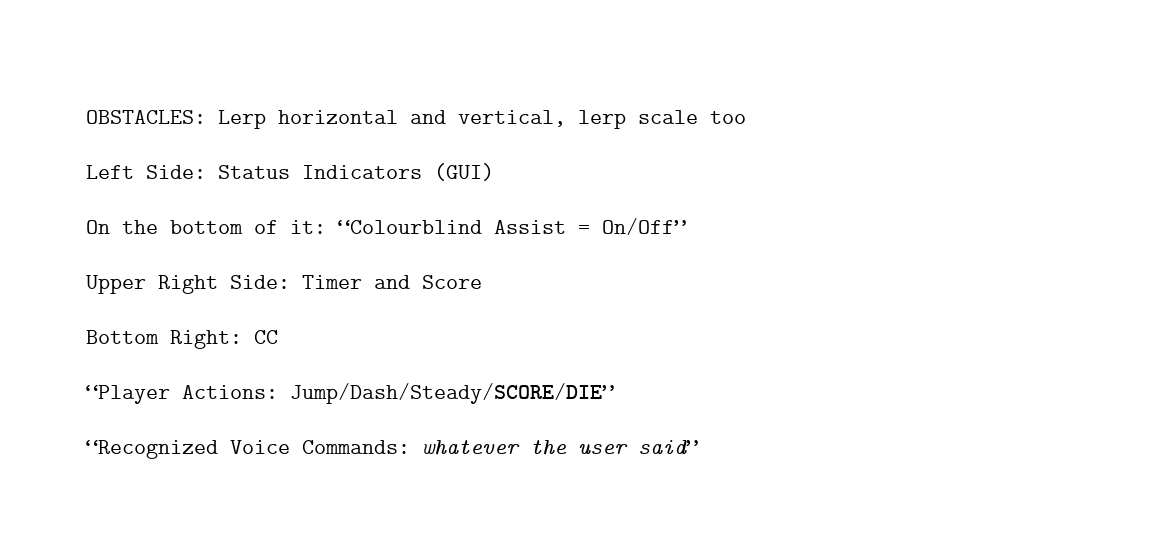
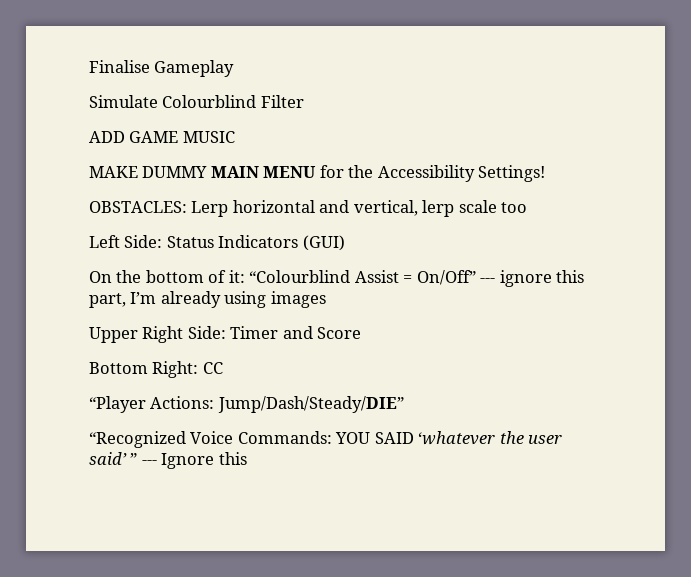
(86, 117) none -> [89,60,235,77] [89,95,304,108] [89,131,235,143] [89,165,546,182] Finalise Gameplay // Simulate Colourblind Filter // ADD GAME MUSIC // MAKE DUMMY MAIN MENU for the Accessibility Settings! //
(686, 226) none -> [480,270,585,287] [89,291,326,308] --- ignore this part, I’m already using images
[290,383,614,404] Jump/Dash/Steady/SCORE/DIE” -> [217,396,404,413] Jump/Dash/Steady/DIE”
[422,440,698,456] whatever the user said” -> [335,431,563,445] [89,452,247,469] YOU SAID ‘whatever the user said’ ” --- Ignore this

